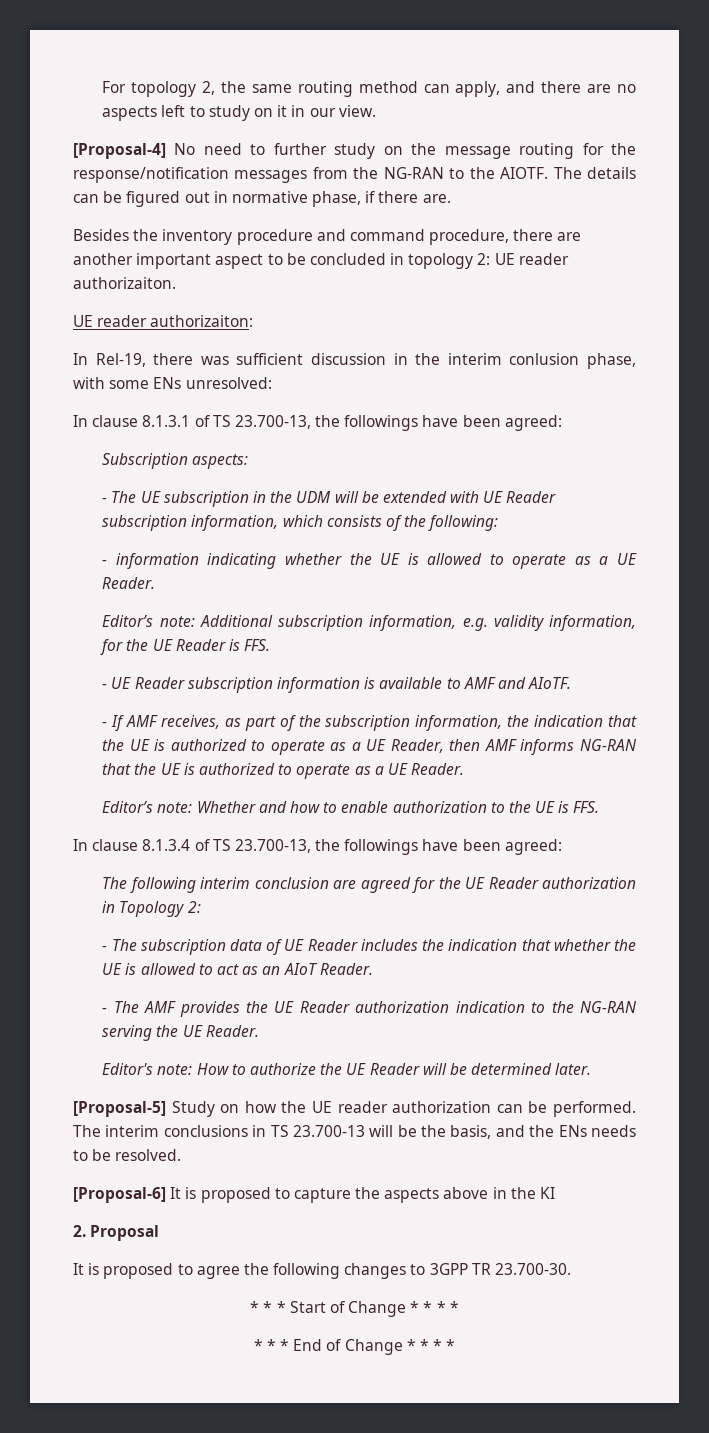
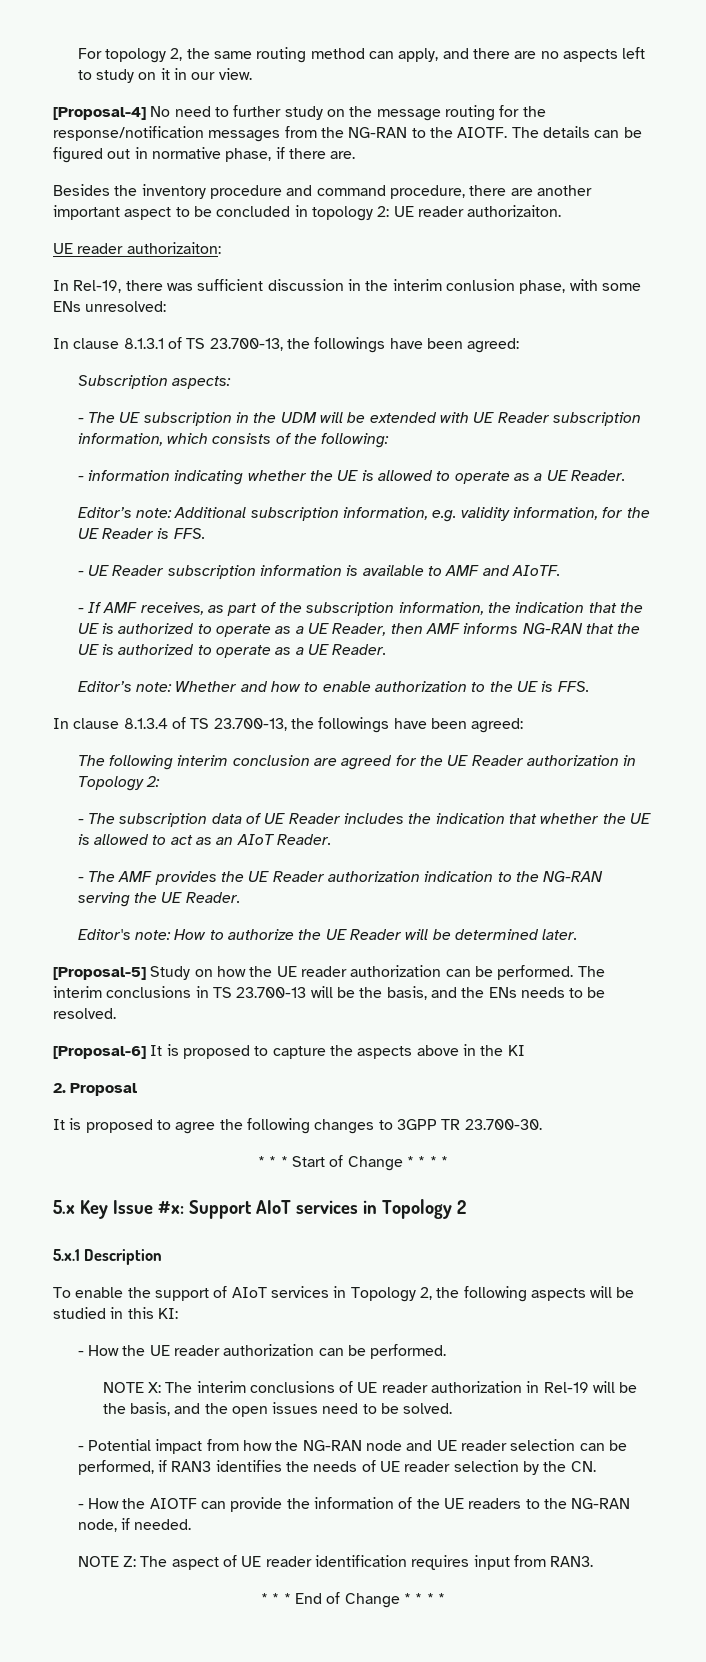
(459, 1307) none -> [53,1199,466,1219] [53,1249,163,1265] [53,1286,635,1302] [53,1307,178,1319] [77,1344,447,1359] [102,1381,638,1393] [102,1402,453,1417] [77,1439,627,1454] [77,1460,596,1475] [77,1497,631,1512] [77,1518,192,1532] [77,1555,594,1570] // 5.x Key Issue #x: Support AIoT services in Topology 2 // 5.x.1 Description // To enable the support of AIoT services in Topology 2, the following aspects will be studied in this KI: // - How the UE reader authorization can be performed. // NOTE X: The interim conclusions of UE reader authorization in Rel-19 will be the basis, and the open issues need to be solved. // - Potential impact from how the NG-RAN node and UE reader selection can be performed, if RAN3 identifies the needs of UE reader selection by the CN. // - How the AIOTF can provide the information of the UE readers to the NG-RAN node, if needed. // NOTE Z: The aspect of UE reader identification requires input from RAN3.

